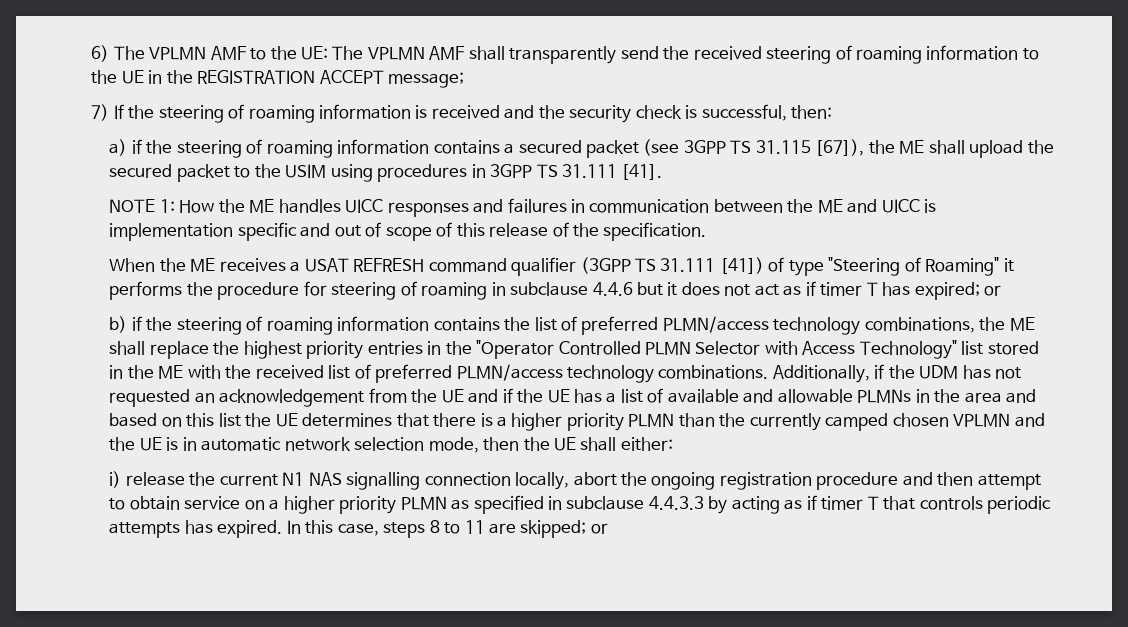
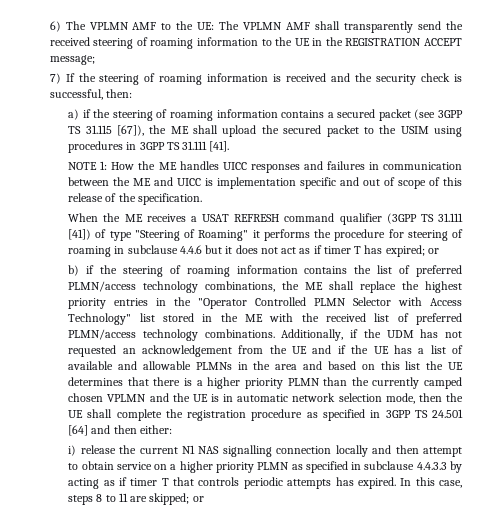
(617, 444) none -> [116,409,463,421] [68,425,137,436] complete the registration procedure as specified in 3GPP TS 24.501 [64] and then
[515,472,899,490] locally, abort the ongoing registration procedure -> [335,445,368,457] locally

